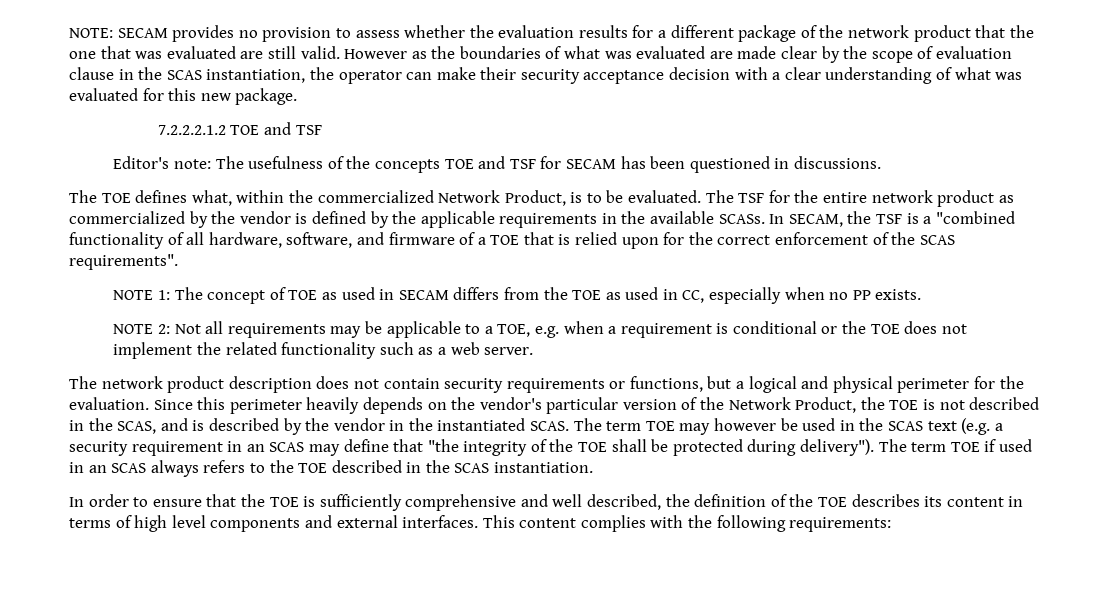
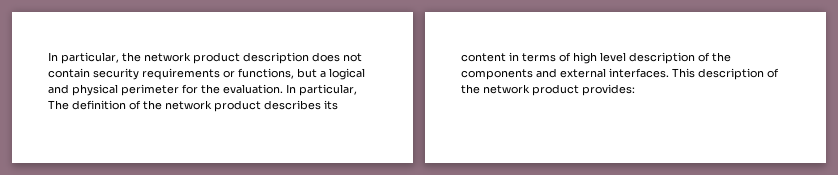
[69,25,1034,42] [69,46,1012,63] [69,67,1023,84] [69,88,298,105] [157,122,322,135] [113,156,881,173] [69,190,1014,207] [69,211,1015,228] [69,232,955,249] [69,254,178,270] [113,287,922,304] [113,321,967,338] [113,342,534,359] [69,376,97,389] NOTE: SECAM provides no provision to assess whether the evaluation results for a different package of the network product that the one that was evaluated are still valid. However as the boundaries of what was evaluated are made clear by the scope of evaluation clause in the SCAS instantiation, the operator can make their security acceptance decision with a clear understanding of what was evaluated for this new package. // 7.2.2.2.1.2 TOE and TSF // Editor's note: The usefulness of the concepts TOE and TSF for SECAM has been questioned in discussions. // The TOE defines what, within the commercialized Network Product, is to be evaluated. The TSF for the entire network product as commercialized by the vendor is defined by the applicable requirements in the available SCASs. In SECAM, the TSF is a "combined functionality of all hardware, software, and firmware of a TOE that is relied upon for the correct enforcement of the SCAS requirements". // NOTE 1: The concept of TOE as used in SECAM differs from the TOE as used in CC, especially when no PP exists. // NOTE 2: Not all requirements may be applicable to a TOE, e.g. when a requirement is conditional or the TOE does not implement the related functionality such as a web server. // The -> [48,52,141,64] In particular, the
[153,397,1040,414] [69,418,1003,435] [69,439,1032,456] [69,460,594,477] [69,494,690,511] Since this perimeter heavily depends on the vendor's particular version of the Network Product, the TOE is not described in the SCAS, and is described by the vendor in the instantiated SCAS. The term TOE may however be used in the SCAS text (e.g. a security requirement in an SCAS may define that "the integrity of the TOE shall be protected during delivery"). The term TOE if used in an SCAS always refers to the TOE described in the SCAS instantiation. // In order to ensure that the TOE is sufficiently comprehensive and well described, the -> [286,84,357,96] [48,100,69,110] In particular, The
[818,497,848,507] TOE -> [165,100,261,112] network product
(206, 521) none -> [629,52,731,64] description of the
[519,515,892,532] content complies with the following requirements: -> [698,68,779,80] [461,84,635,96] description of the network product provides:

